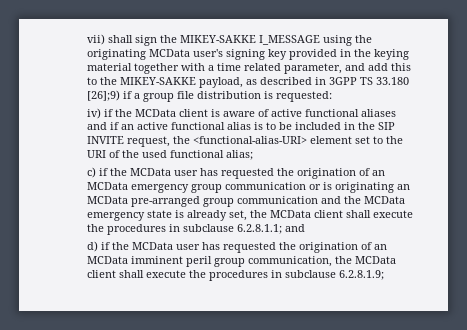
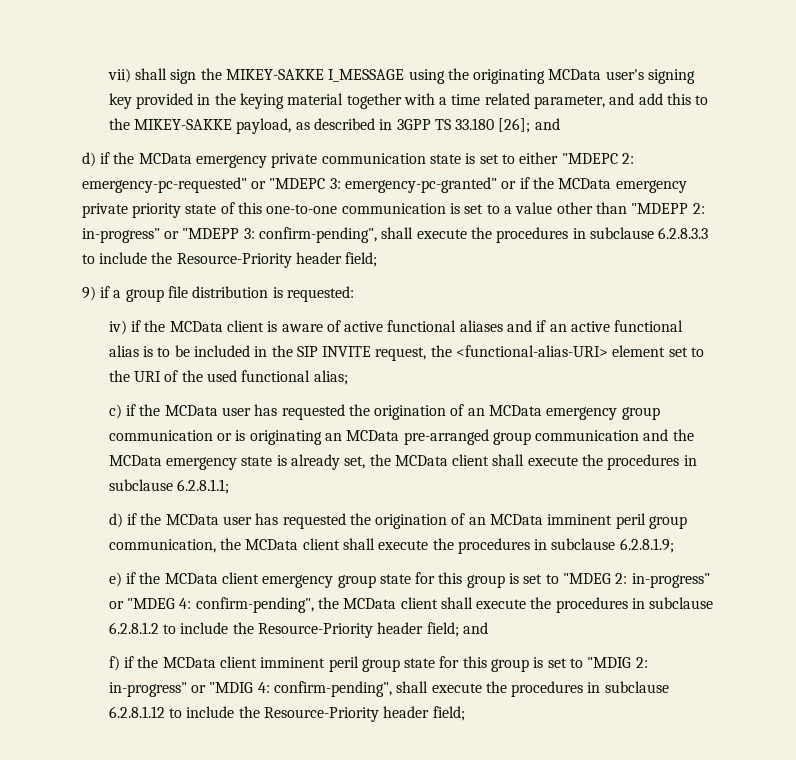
[87,90,121,101] [26];9) -> [498,118,560,133] [81,152,634,168] [81,177,687,193] [81,202,705,218] [81,227,709,243] [81,252,378,268] [81,286,96,301] [26]; and // d) if the MCData emergency private communication state is set to either "MDEPC 2: emergency-pc-requested" or "MDEPC 3: emergency-pc-granted" or if the MCData emergency private priority state of this one-to-one communication is set to a value other than "MDEPP 2: in-progress" or "MDEPP 3: confirm-pending", shall execute the procedures in subclause 6.2.8.3.3 to include the Resource-Priority header field; // 9)
[285,224,306,232] and -> (229, 486) none
(385, 275) none -> [108,572,710,588] [108,597,714,613] [108,622,488,638] [108,656,648,672] [108,681,669,697] [108,706,465,722] // e) if the MCData client emergency group state for this group is set to "MDEG 2: in-progress" or "MDEG 4: confirm-pending", the MCData client shall execute the procedures in subclause 6.2.8.1.2 to include the Resource-Priority header field; and // f) if the MCData client imminent peril group state for this group is set to "MDIG 2: in-progress" or "MDIG 4: confirm-pending", shall execute the procedures in subclause 6.2.8.1.12 to include the Resource-Priority header field;

